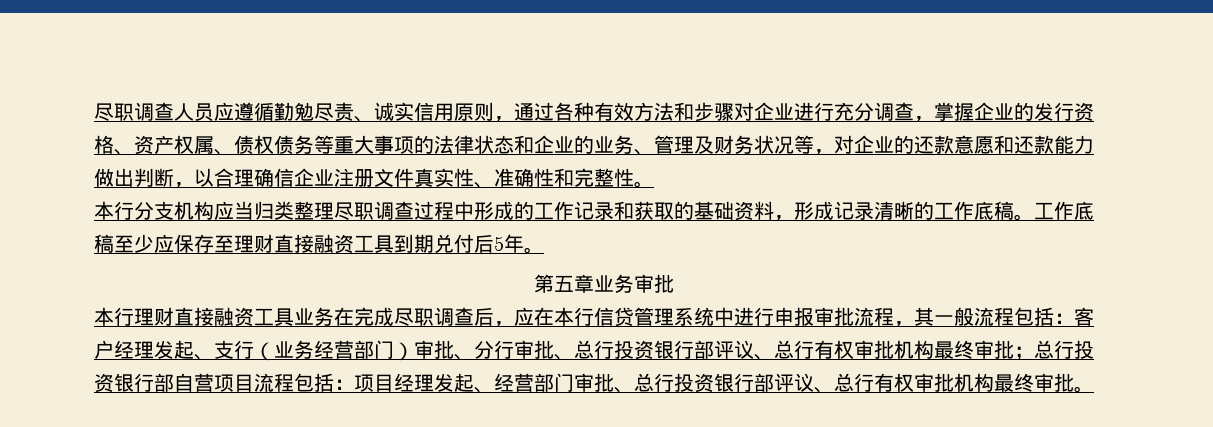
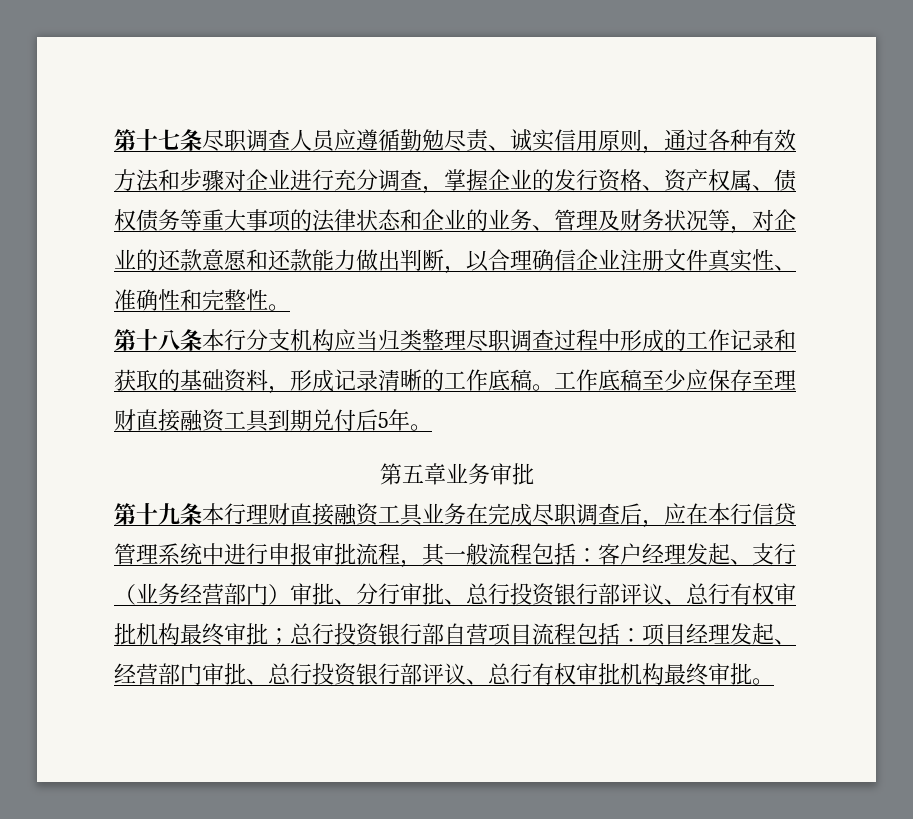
(94, 112) none -> [114,128,202,151] 第十七条
(654, 184) none -> [114,328,202,351] 第十八条
(674, 283) none -> [114,502,202,525] 第十九条

